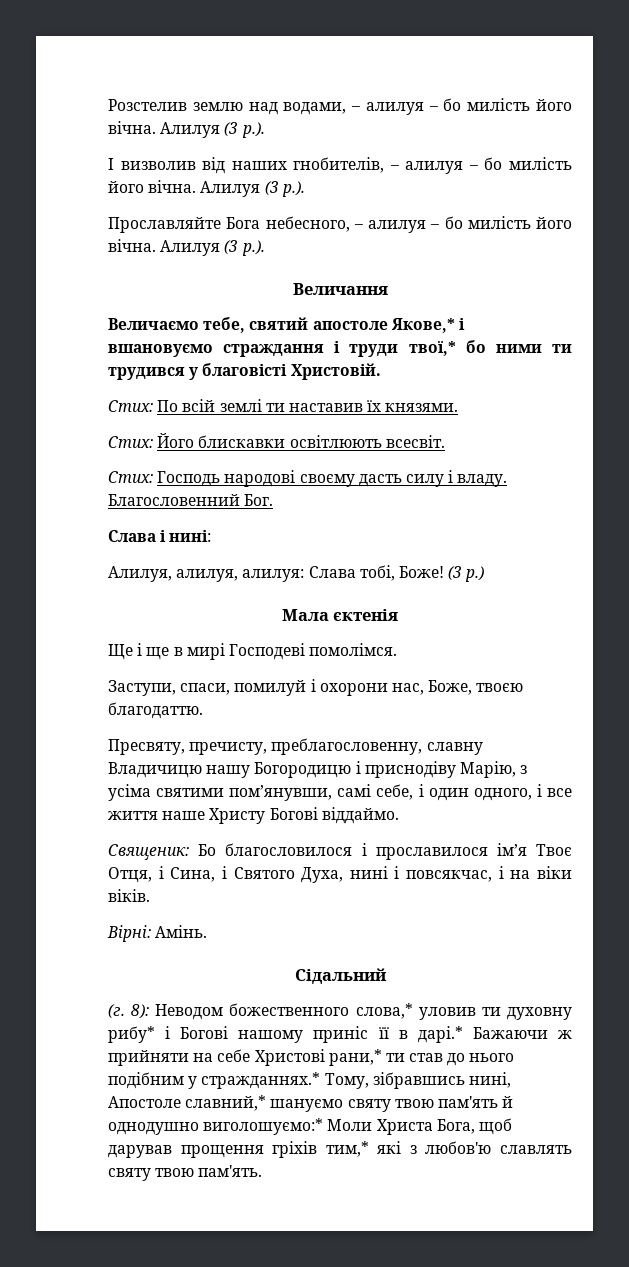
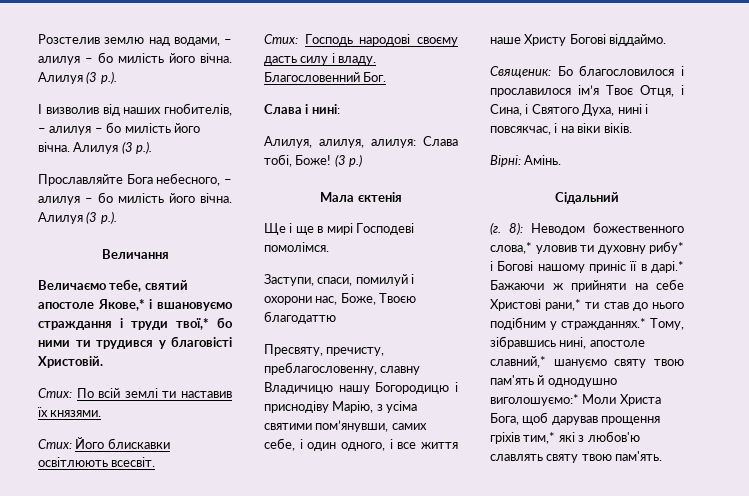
[476,683,524,692] [108,702,203,719] твоєю благодаттю. -> [379,293,417,303] [264,311,336,324] Твоєю благодаттю
[337,784,372,797] самі -> [391,423,427,430] самих
[108,1096,181,1108] Апостоле -> [589,340,645,347] апостоле

